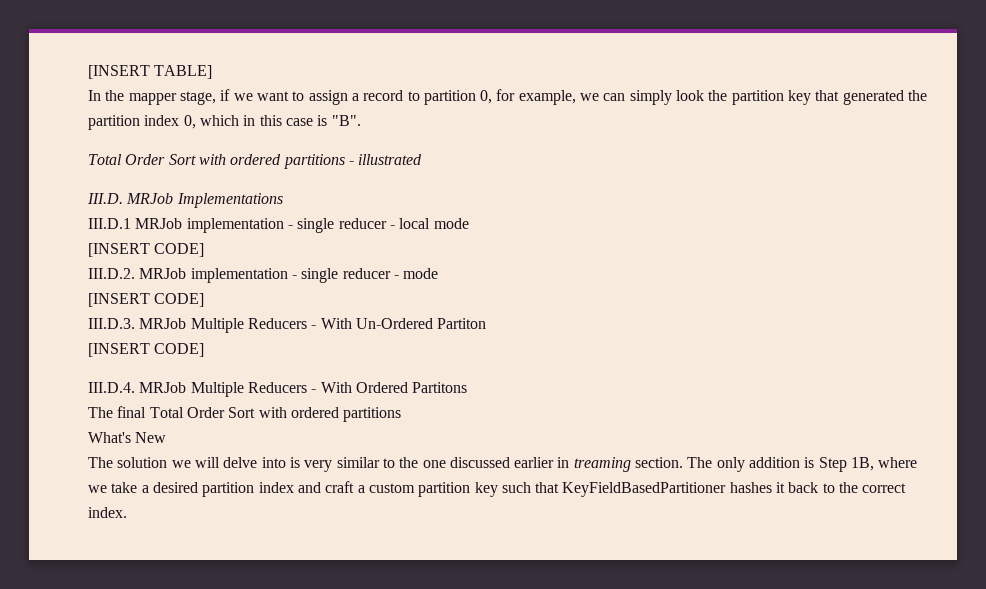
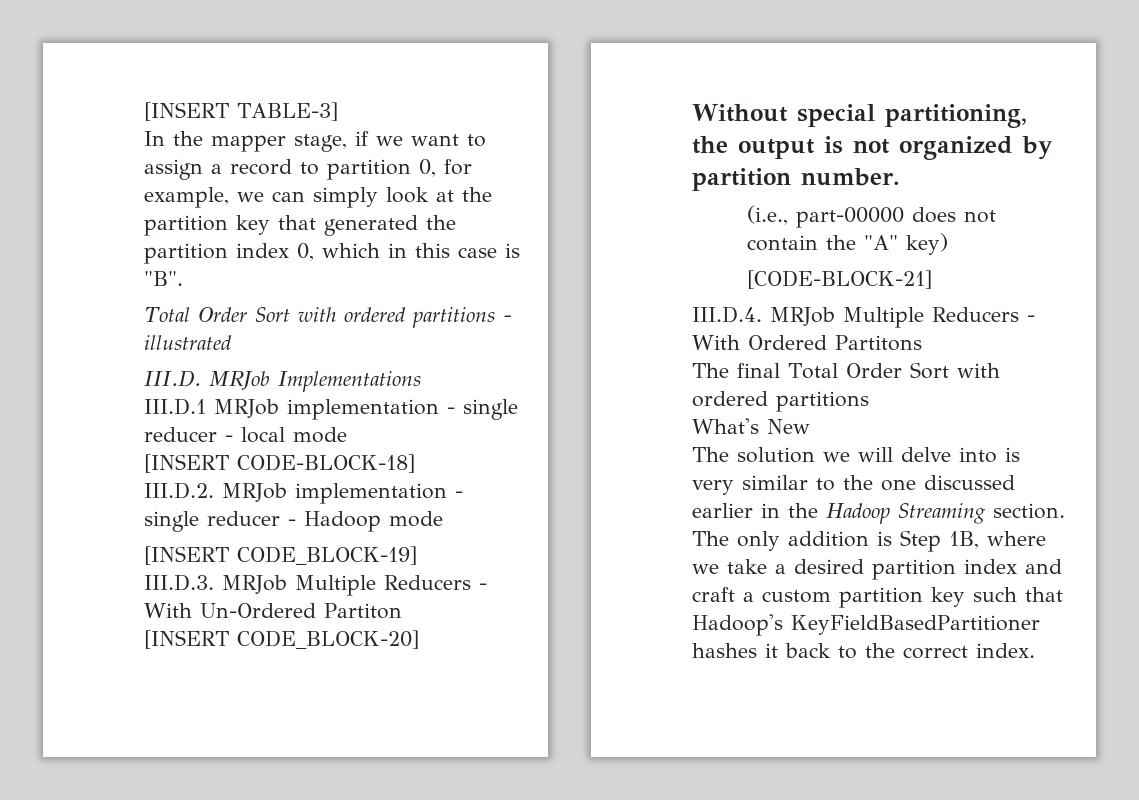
[88,65,213,79] [INSERT TABLE] -> [144,102,338,121] [INSERT TABLE-3]
(705, 95) none -> [436,190,454,202] at
[154,243,205,257] CODE] -> [237,454,415,473] CODE-BLOCK-18]
[403,268,439,279] [88,293,205,307] mode // [INSERT CODE] -> [304,511,443,532] [144,546,417,565] Hadoop mode // [INSERT CODE_BLOCK-19]
[154,343,205,357] CODE] -> [237,630,419,649] [692,104,1027,128] [692,136,1053,160] [692,168,900,191] [746,205,996,228] [746,233,948,255] [746,270,932,289] CODE_BLOCK-20] // Without special partitioning, the output is not organized by partition number. // (i.e., part-00000 does not contain the "A" key) // [CODE-BLOCK-21]
[573,457,631,472] treaming -> [788,503,986,524] the Hadoop Streaming
(560, 487) none -> [692,614,783,636] Hadoop's

